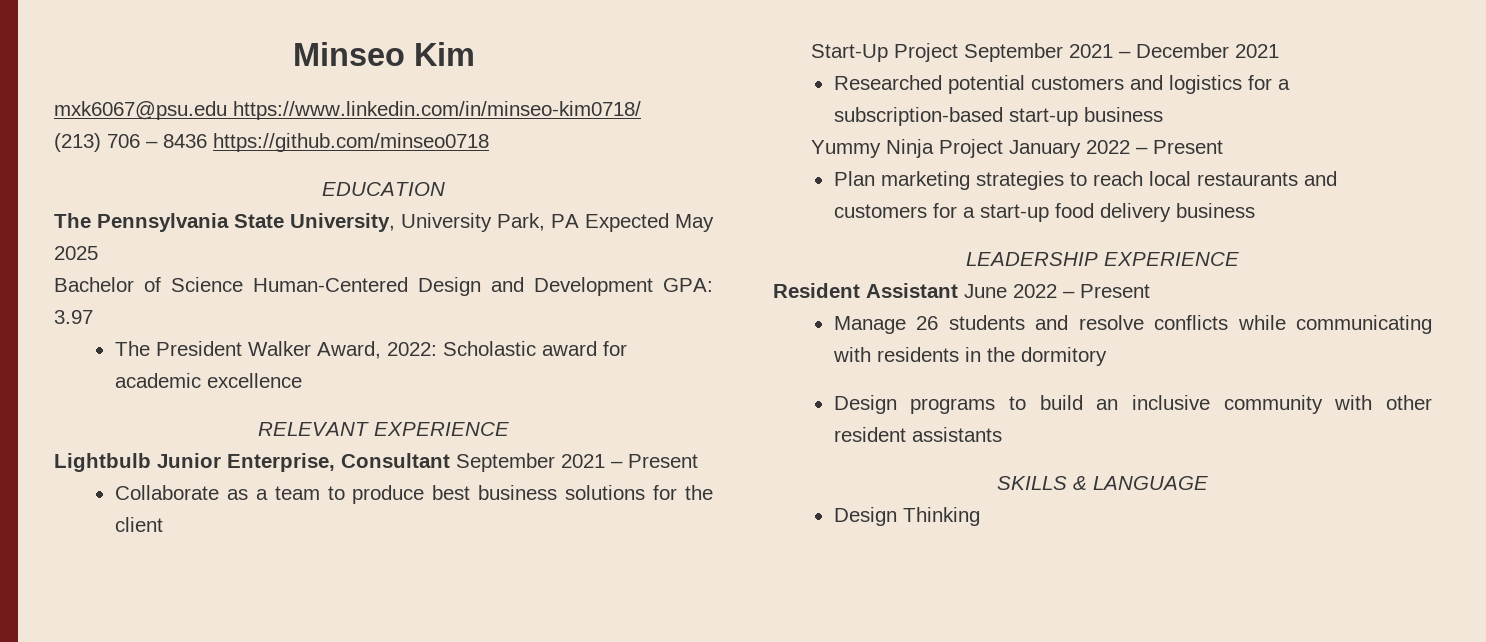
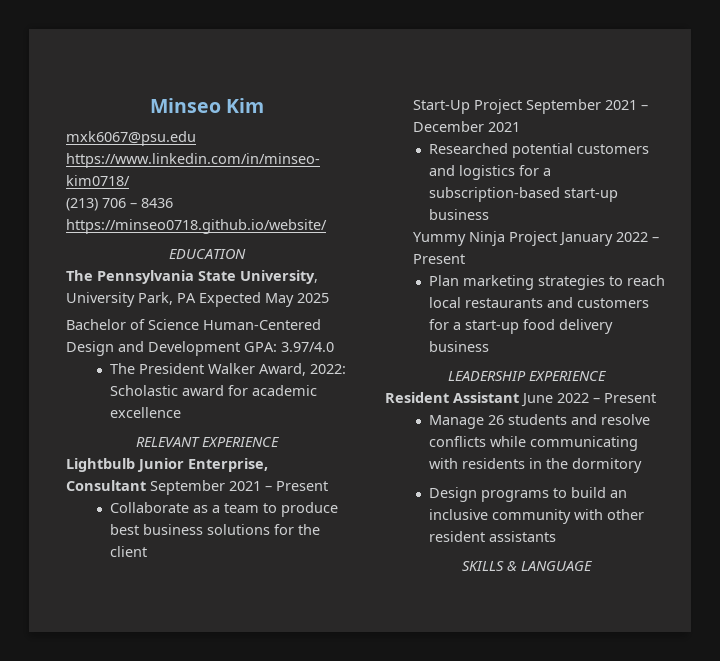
[213,133,489,152] https://github.com/minseo0718 -> [66,219,327,234] https://minseo0718.github.io/website/
[54,310,93,324] 3.97 -> [281,342,334,352] 3.97/4.0
[833,507,980,526] // Design Thinking -> (593, 566) none

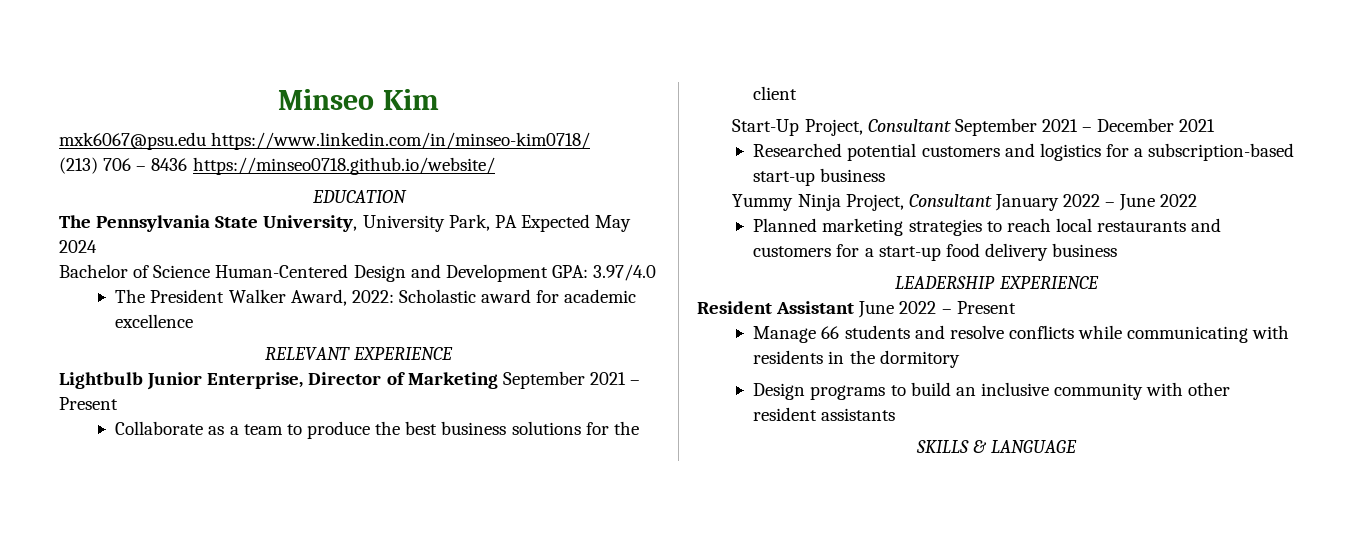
[297,293,329,303] 2025 -> [59,240,97,253] 2024
[66,480,146,491] Consultant -> [308,372,498,389] Director of Marketing
(339, 509) none -> [375,421,401,435] the
[474,99,523,114] Project -> [804,119,951,136] Project, Consultant
[509,231,558,246] Project -> [845,194,992,211] Project, Consultant
[413,254,466,264] [429,275,460,286] Present // Plan -> [1119,194,1198,211] [753,218,818,232] June 2022 // Planned
[488,415,505,425] 26 -> [821,326,840,339] 66

